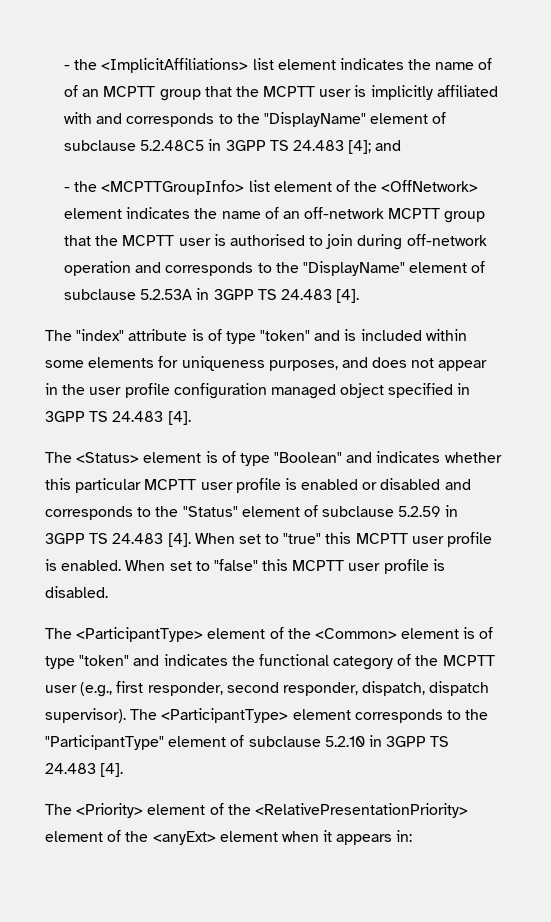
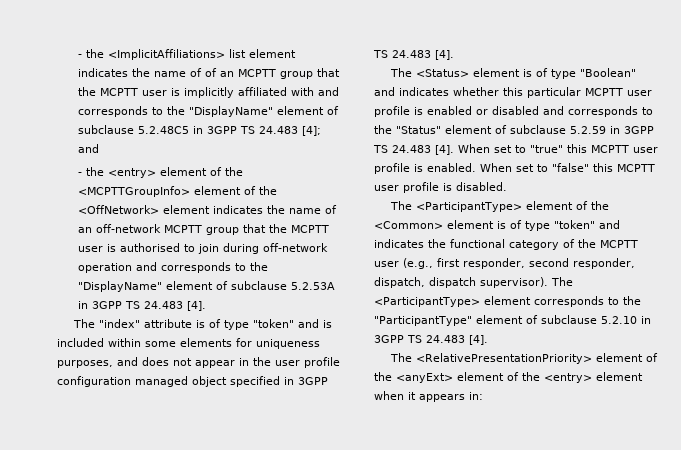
[101,180,270,195] <MCPTTGroupInfo> list -> [107,167,243,178] [77,186,190,197] <entry> element of the <MCPTTGroupInfo>
[76,803,251,818] <Priority> element of the -> (413, 357) none
(278, 836) none -> [507,372,643,383] of the <entry> element

